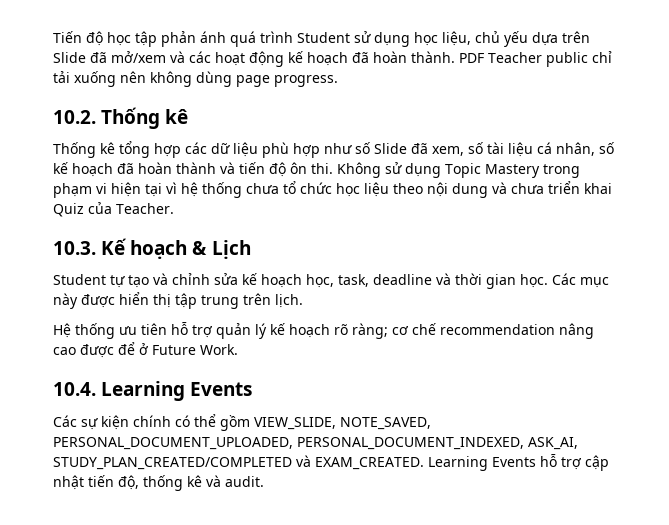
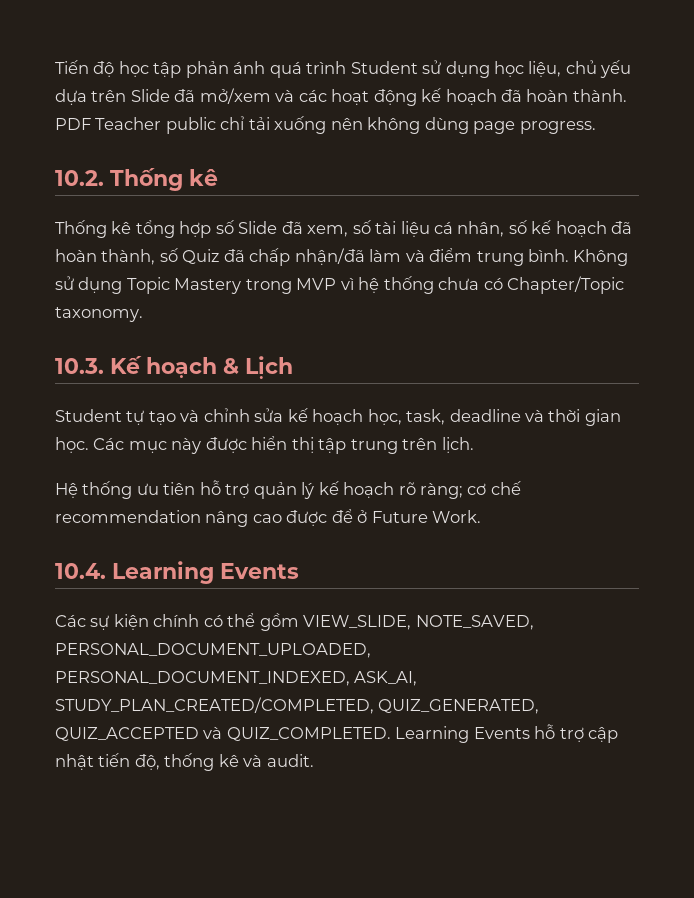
[185,142,352,158] các dữ liệu phù hợp như -> (212, 229) none
[176,162,333,177] thành và tiến độ ôn thi. -> [101,248,570,266] thành, số Quiz đã chấp nhận/đã làm và điểm trung bình.
[53,181,612,198] [53,202,174,217] phạm vi hiện tại vì hệ thống chưa tổ chức học liệu theo nội dung và chưa triển khai Quiz của Teacher. -> [296,276,625,294] [55,307,143,322] MVP vì hệ thống chưa có Chapter/Topic taxonomy.
[53,455,424,470] STUDY_PLAN_CREATED/COMPLETED và EXAM_CREATED. -> [55,697,540,714] [55,726,391,741] STUDY_PLAN_CREATED/COMPLETED, QUIZ_GENERATED, QUIZ_ACCEPTED và QUIZ_COMPLETED.

